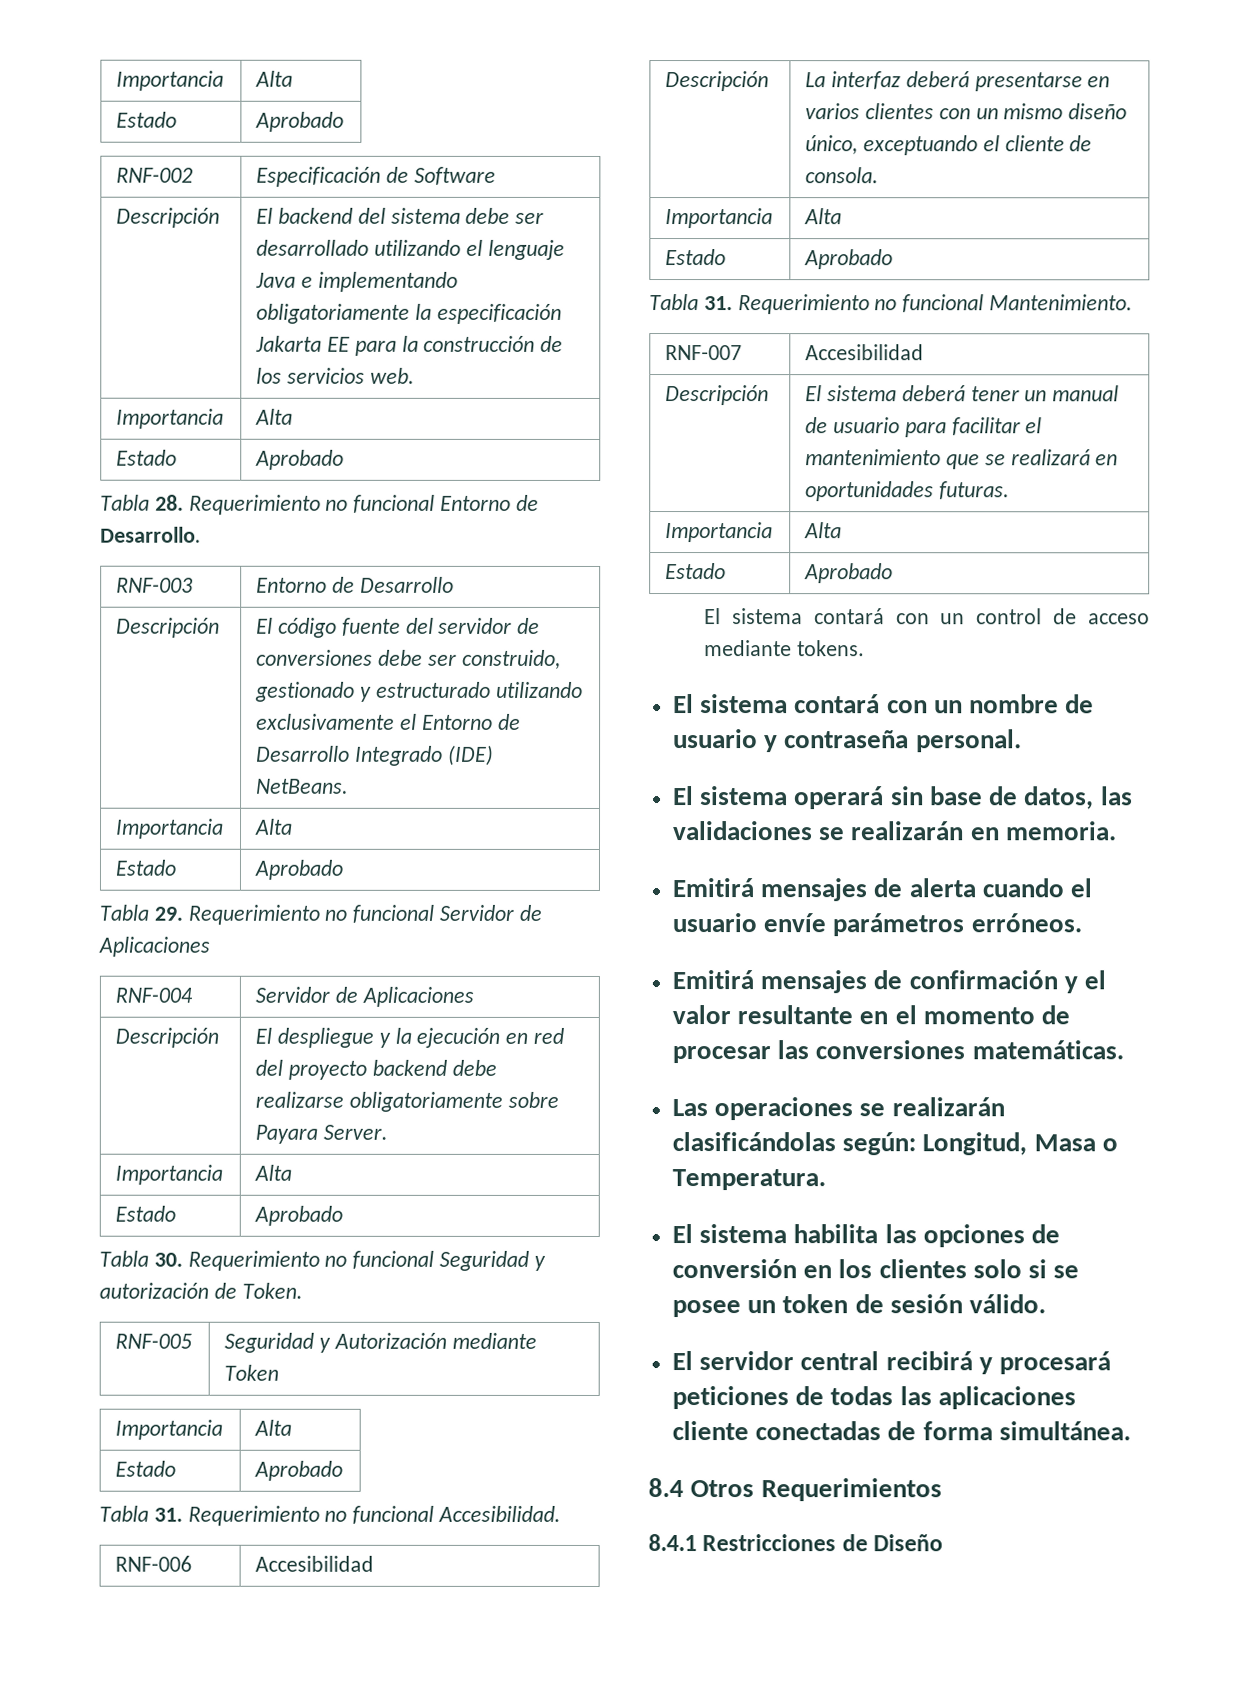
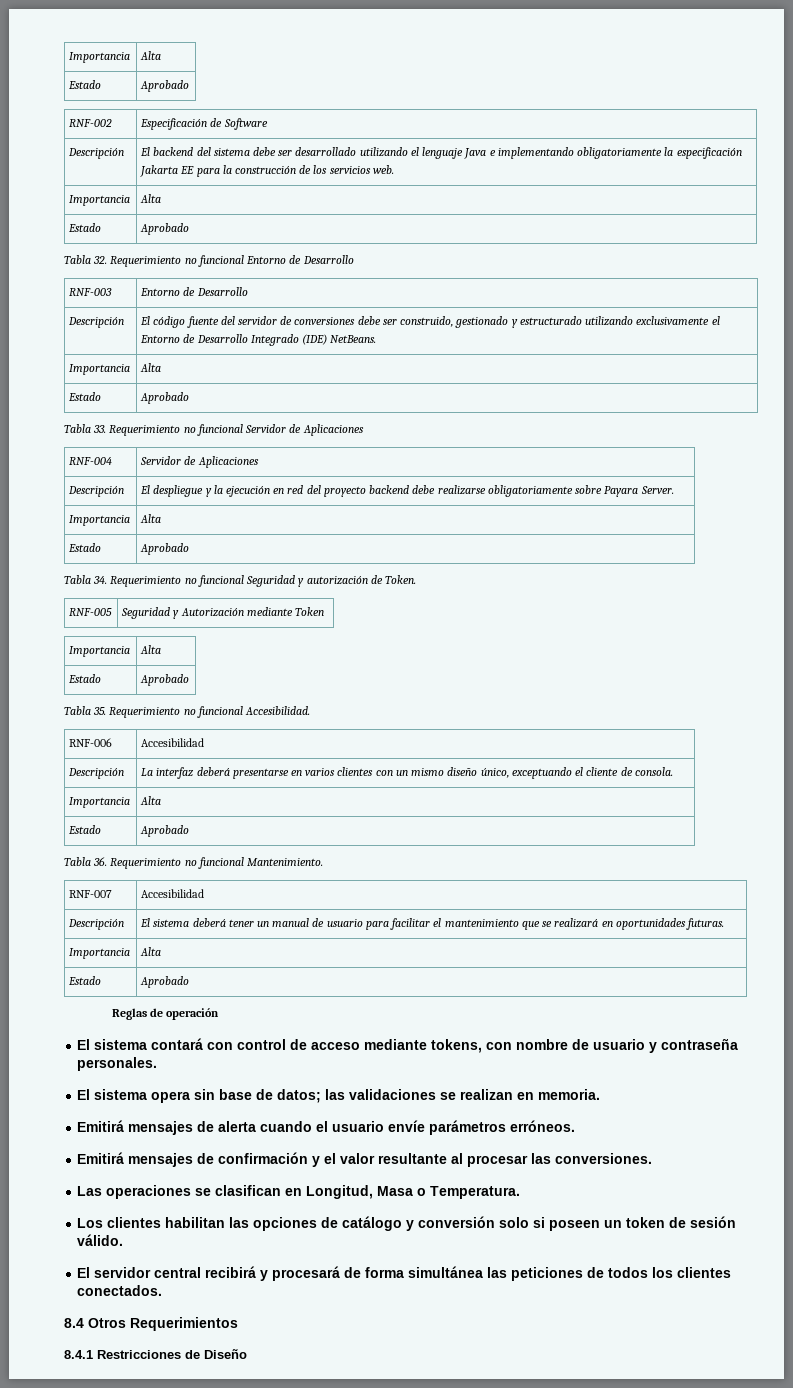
[154,494,184,511] 28. -> [93,256,108,264] 32.
[100,526,202,543] Desarrollo. -> [302,255,354,264] Desarrollo
[153,906,183,921] 29. -> [93,425,107,433] 33.
[153,1252,183,1267] 30. -> [93,576,108,584] 34.
[153,1507,183,1522] 31. -> [93,707,107,715] 35.
[703,296,733,311] 31. -> [93,857,108,866] 36.
[703,608,1150,625] [703,640,865,657] [672,694,963,714] El sistema contará con un control de acceso mediante tokens. // El sistema contará con un -> [111,1008,220,1020] [77,1038,513,1053] Reglas de operación // El sistema contará con control de acceso mediante tokens, con
[915,729,1022,753] [672,786,885,810] personal. // El sistema operará -> [77,1057,158,1071] [77,1089,191,1103] personales. // El sistema opera
[1024,786,1095,810] datos, -> [277,1089,322,1103] datos;
[851,821,965,841] realizarán -> [460,1089,514,1100] realizan
[859,1005,1071,1025] [671,1040,1124,1064] en el momento de procesar las conversiones matemáticas. -> [451,1153,653,1167] al procesar las conversiones.
[891,1097,1005,1117] [671,1132,916,1156] realizarán clasificándolas según: -> [215,1185,303,1196] clasifican en
[671,1224,1061,1248] [671,1259,1080,1279] [671,1300,741,1318] El sistema habilita las opciones de conversión en los clientes solo si se posee -> [77,1216,601,1231] Los clientes habilitan las opciones de catálogo y conversión solo si poseen
[671,1386,1076,1410] [671,1421,1131,1441] peticiones de todas las aplicaciones cliente conectadas de forma simultánea. -> [344,1266,732,1281] [77,1285,163,1296] de forma simultánea las peticiones de todos los clientes conectados.

